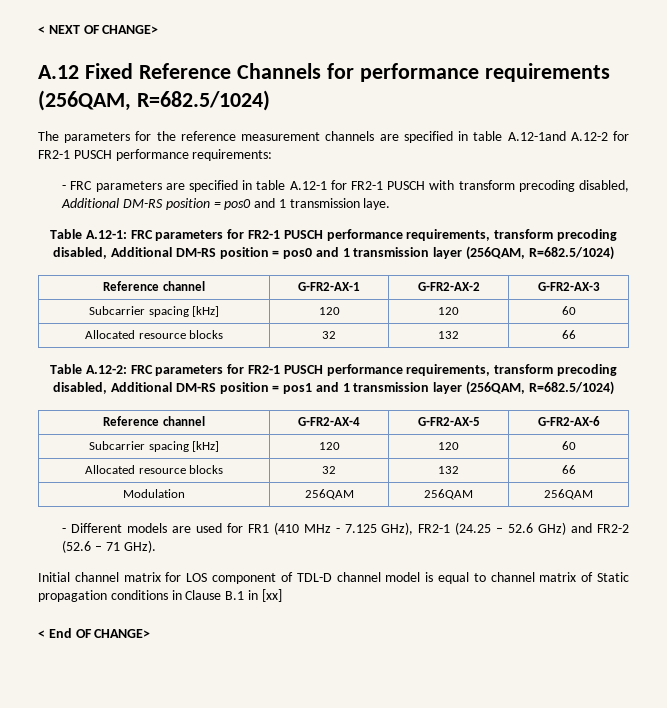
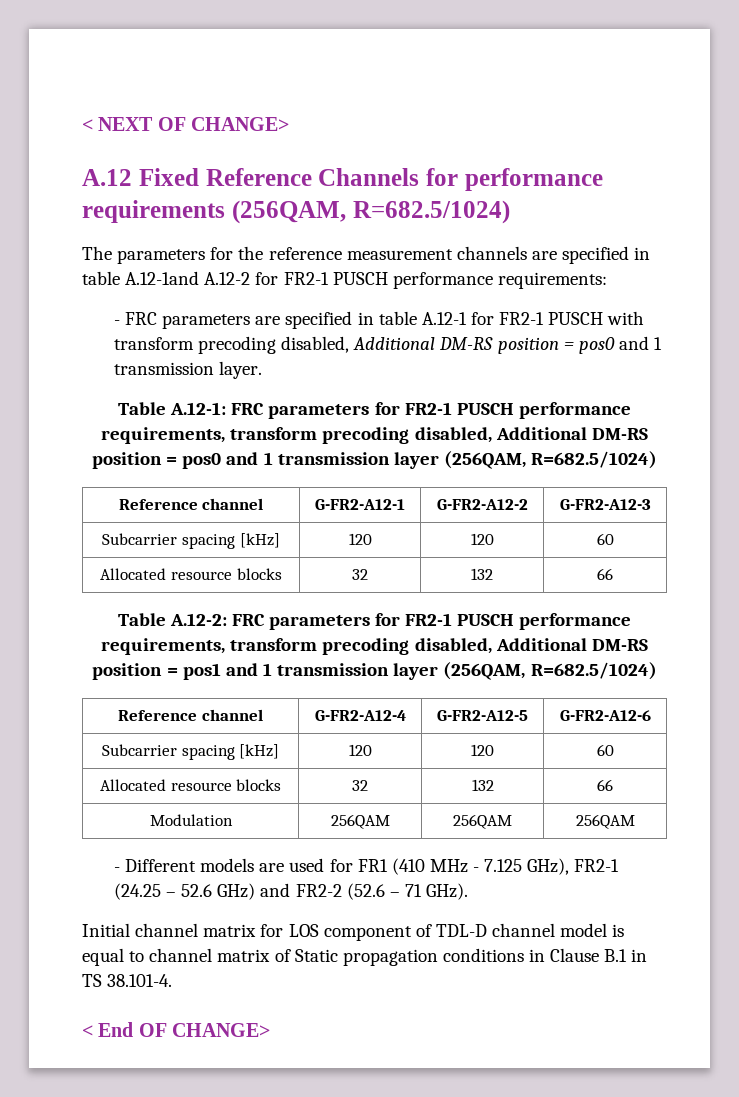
[363,198,391,210] laye. -> [219,361,263,379] layer.
[298,282,360,291] [417,282,480,291] [537,282,600,291] G-FR2-AX-1 | G-FR2-AX-2 | G-FR2-AX-3 -> [315,499,405,510] [436,499,528,510] [559,499,651,510] G-FR2-A12-1 | G-FR2-A12-2 | G-FR2-A12-3
[298,417,360,426] [417,417,480,426] [537,416,600,426] G-FR2-AX-4 | G-FR2-AX-5 | G-FR2-AX-6 -> [314,710,406,721] [436,710,528,721] [559,710,651,721] G-FR2-A12-4 | G-FR2-A12-5 | G-FR2-A12-6
[261,589,282,602] [xx] -> [82,974,173,987] TS 38.101-4.

